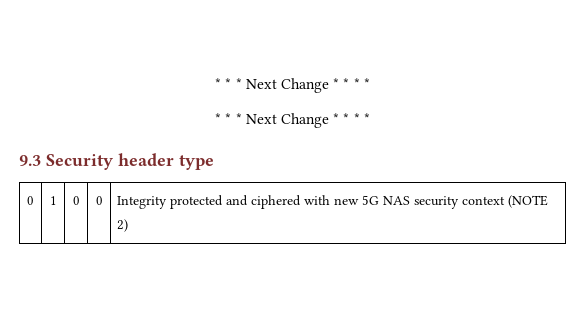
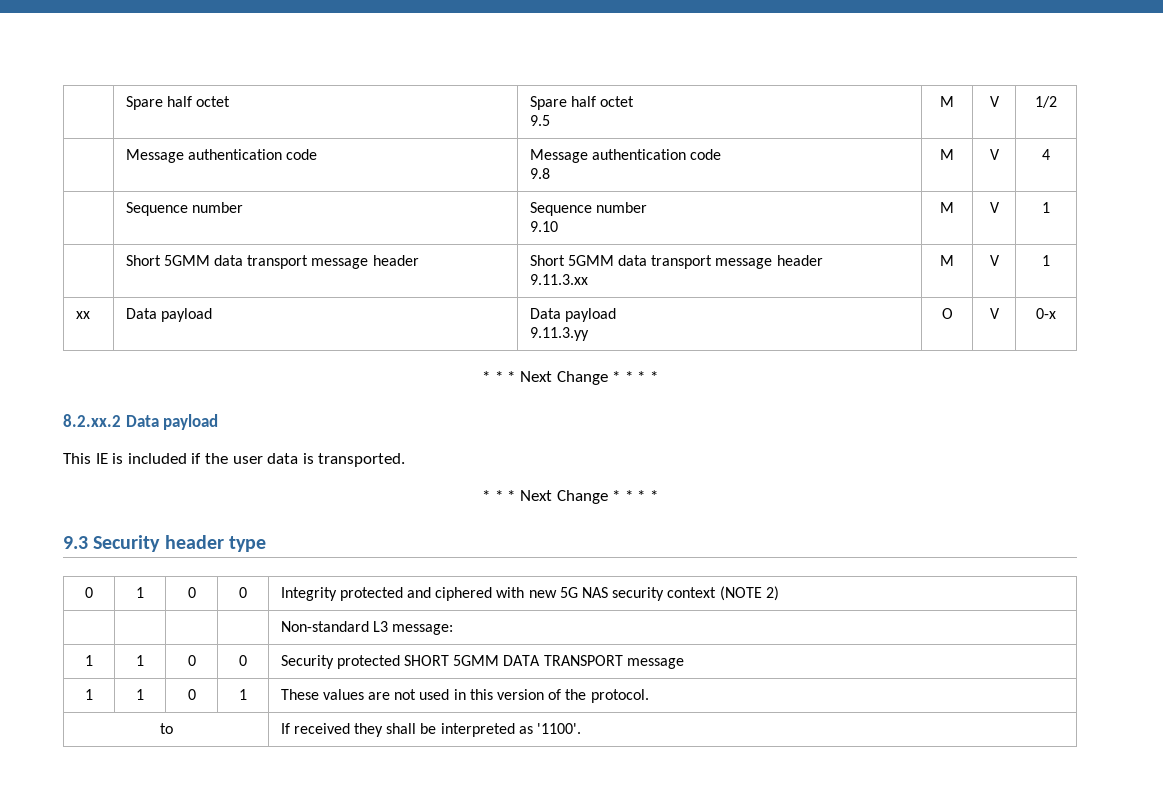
[215,78,370,93] * * * Next Change * * * * -> [125,96,231,110] [529,96,635,110] [529,115,550,126] [940,96,954,107] [989,96,1000,107] [1035,96,1057,108] [125,149,318,163] [529,149,722,163] [529,168,550,179] [940,149,954,160] [989,149,1000,160] [1042,149,1050,160] [125,202,243,216] [529,202,647,216] [529,221,558,232] [940,202,954,213] [989,202,1000,213] [1042,202,1050,213] [125,255,419,269] [529,255,823,269] [529,274,588,285] [940,255,954,266] [989,255,1000,266] [1042,255,1050,266] [75,311,90,319] [125,308,212,322] [529,308,616,322] [529,327,589,341] [941,308,953,319] [989,308,1000,319] [1036,308,1056,319] [482,371,658,385] [63,414,219,430] [63,453,406,467] | Spare half octet | Spare half octet // 9.5 | M | V | 1/2 // | Message authentication code | Message authentication code // 9.8 | M | V | 4 // | Sequence number | Sequence number // 9.10 | M | V | 1 // | Short 5GMM data transport message header | Short 5GMM data transport message header // 9.11.3.xx | M | V | 1 // xx | Data payload | Data payload // 9.11.3.yy | O | V | 0-x // * * * Next Change * * * * // 8.2.xx.2 Data payload // This IE is included if the user data is transported.
(129, 225) none -> [280,621,454,635] [85,655,93,666] [136,655,144,666] [187,655,196,666] [239,655,247,666] [280,655,684,669] [85,689,93,700] [136,689,144,700] [187,689,196,700] [239,689,247,700] [280,689,649,703] [159,723,173,734] [280,723,581,737] // | | | | Non-standard L3 message: // 1 | 1 | 0 | 0 | Security protected SHORT 5GMM DATA TRANSPORT message // 1 | 1 | 0 | 1 | These values are not used in this version of the protocol. // to | If received they shall be interpreted as '1100'.

